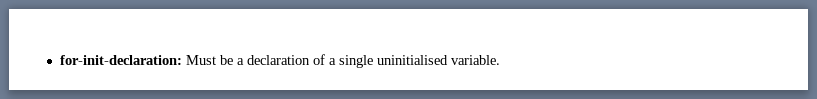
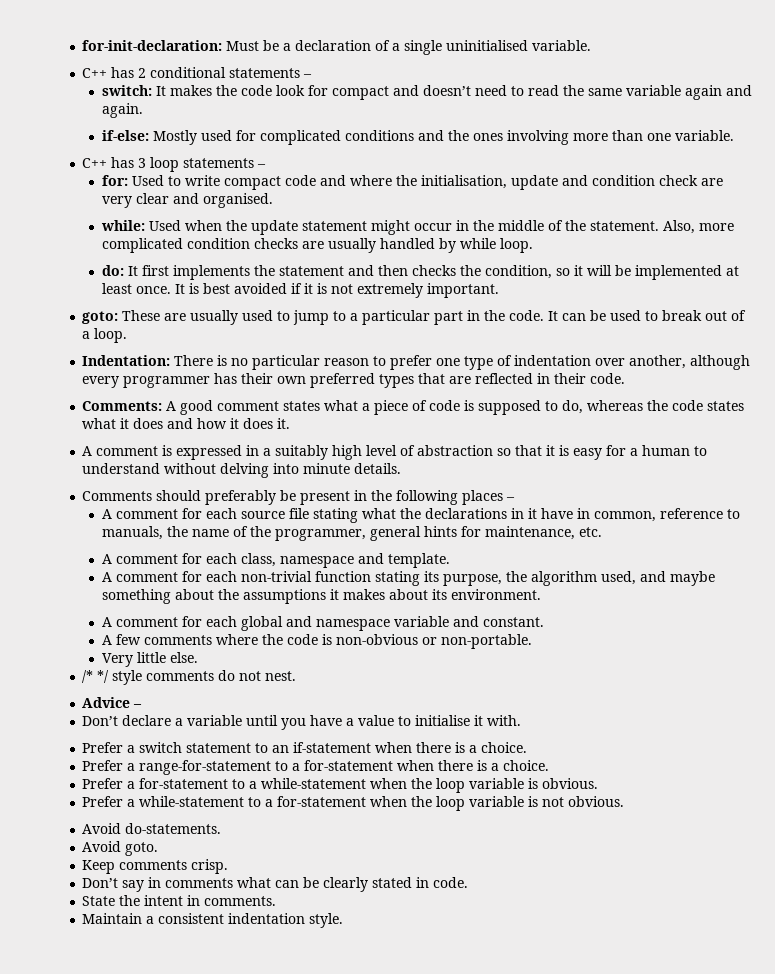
(500, 60) none -> [82,67,313,78] [101,85,752,100] [101,103,143,118] [101,130,734,145] [82,157,267,172] [101,175,723,190] [101,193,273,208] [100,220,734,235] [101,238,533,253] [101,265,739,280] [101,283,499,298] [82,310,747,325] [82,328,128,343] [82,355,751,370] [82,373,626,388] [82,400,745,415] [82,418,291,429] [82,445,708,460] [82,463,402,478] [82,490,516,505] [101,508,740,523] [101,526,602,541] [101,553,450,568] [101,571,715,586] [101,589,541,604] [101,616,544,631] [101,634,532,649] [101,652,198,667] [82,670,297,685] [82,697,143,708] [82,715,522,730] [82,742,528,753] [82,760,550,775] [82,778,599,793] [82,796,625,811] [82,823,222,834] [82,841,159,856] [82,859,229,874] [82,877,469,892] [82,895,277,906] [82,913,344,928] // C++ has 2 conditional statements – // switch: It makes the code look for compact and doesn’t need to read the same variable again and again. // if-else: Mostly used for complicated conditions and the ones involving more than one variable. // C++ has 3 loop statements – // for: Used to write compact code and where the initialisation, update and condition check are very clear and organised. // while: Used when the update statement might occur in the middle of the statement. Also, more complicated condition checks are usually handled by while loop. // do: It first implements the statement and then checks the condition, so it will be implemented at least once. It is best avoided if it is not extremely important. // goto: These are usually used to jump to a particular part in the code. It can be used to break out of a loop. // Indentation: There is no particular reason to prefer one type of indentation over another, although every programmer has their own preferred types that are reflected in their code. // Comments: A good comment states what a piece of code is supposed to do, whereas the code states what it does and how it does it. // A comment is expressed in a suitably high level of abstraction so that it is easy for a human to understand without delving into minute details. // Comments should preferably be present in the following places – // A comment for each source file stating what the declarations in it have in common, reference to manuals, the name of the programmer, general hints for maintenance, etc. // A comment for each class, namespace and template. // A comment for each non-trivial function stating its purpose, the algorithm used, and maybe something about the assumptions it makes about its environment. // A comment for each global and namespace variable and constant. // A few comments where the code is non-obvious or non-portable. // Very little else. // /* */ style comments do not nest. // Advice – // Don’t declare a variable until you have a value to initialise it with. // Prefer a switch statement to an if-statement when there is a choice. // Prefer a range-for-statement to a for-statement when there is a choice. // Prefer a for-statement to a while-statement when the loop variable is obvious. // Prefer a while-statement to a for-statement when the loop variable is not obvious. // Avoid do-statements. // Avoid goto. // Keep comments crisp. // Don’t say in comments what can be clearly stated in code. // State the intent in comments. // Maintain a consistent indentation style.

